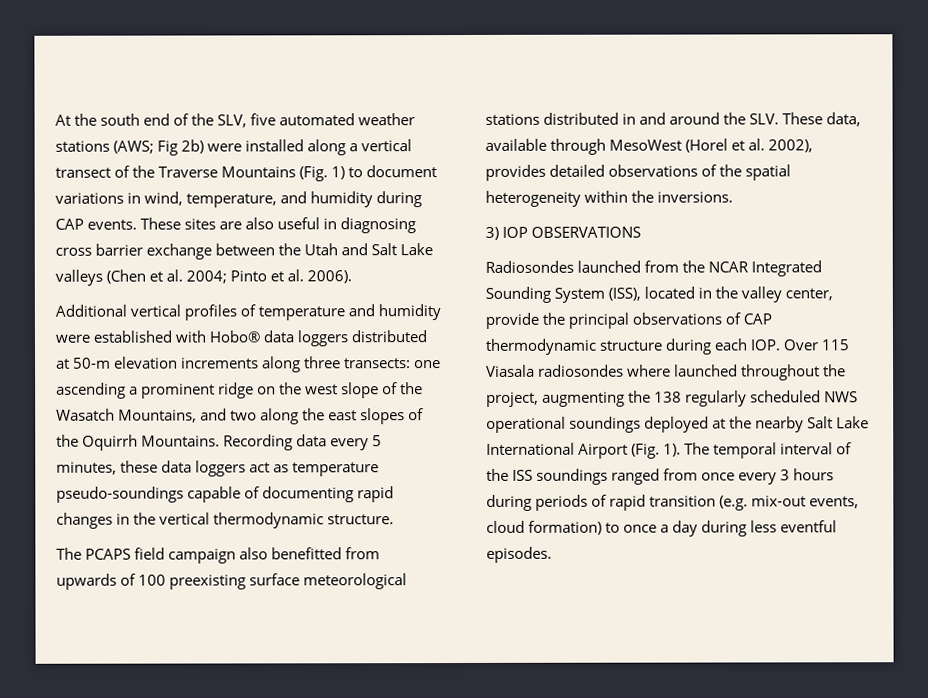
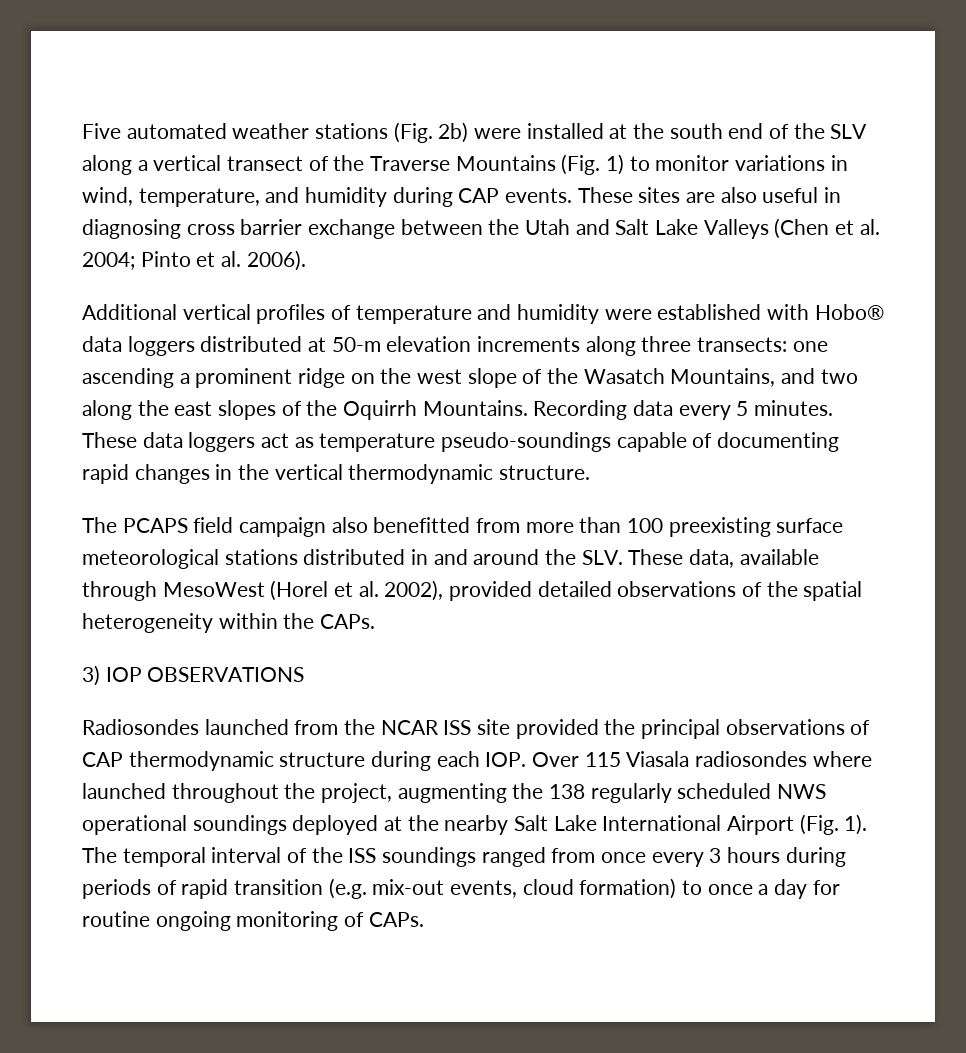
[55,114,71,126] At -> [82,122,628,143] Five automated weather stations (Fig. 2b) were installed at
[217,113,416,128] [55,139,305,156] SLV, five automated weather stations (AWS; Fig 2b) were installed -> [830,124,868,139] SLV
[366,165,438,178] document -> [655,155,730,171] monitor
[55,269,103,286] valleys -> [703,219,769,239] Valleys
[56,460,159,475] minutes, these -> [754,400,834,416] [82,432,137,448] minutes. These
[56,573,137,590] upwards of -> [525,517,622,533] more than
[485,164,546,181] provides -> [449,581,533,601] provided
[657,191,734,203] inversions. -> [320,614,376,629] CAPs.
[751,260,823,277] [485,286,834,303] [485,312,539,329] Integrated Sounding System (ISS), located in the valley center, provide -> [443,719,599,739] ISS site provided
[701,520,838,537] [486,546,552,563] during less eventful episodes. -> [812,880,840,895] [82,911,424,931] for routine ongoing monitoring of CAPs.

